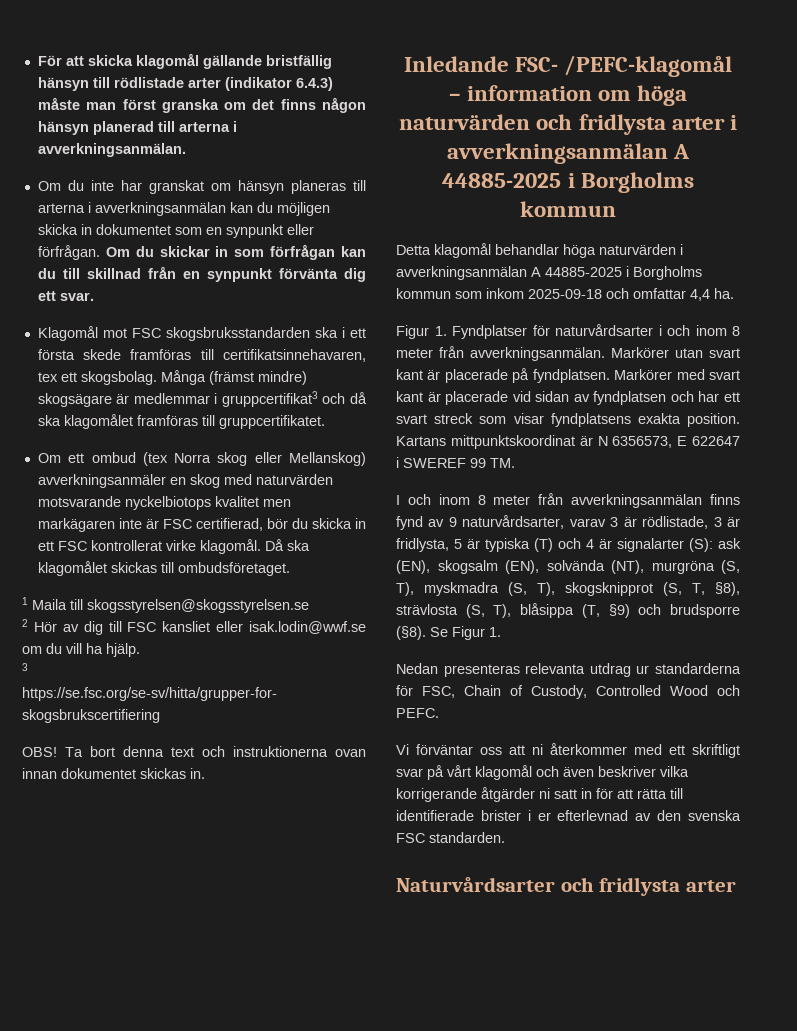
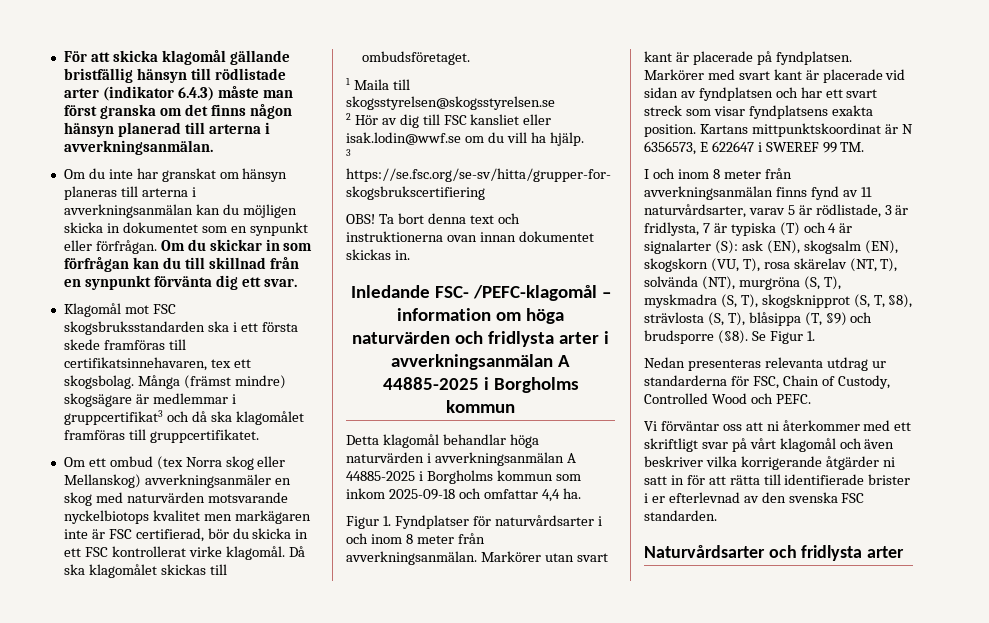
[448,517,457,527] 9 -> [860,187,872,197] 11
[610,517,619,527] 3 -> [787,205,795,215] 5
[454,539,462,549] 5 -> [702,223,710,233] 7
(539, 567) none -> [644,258,898,272] skogskorn (VU, T), rosa skärelav (NT, T),

